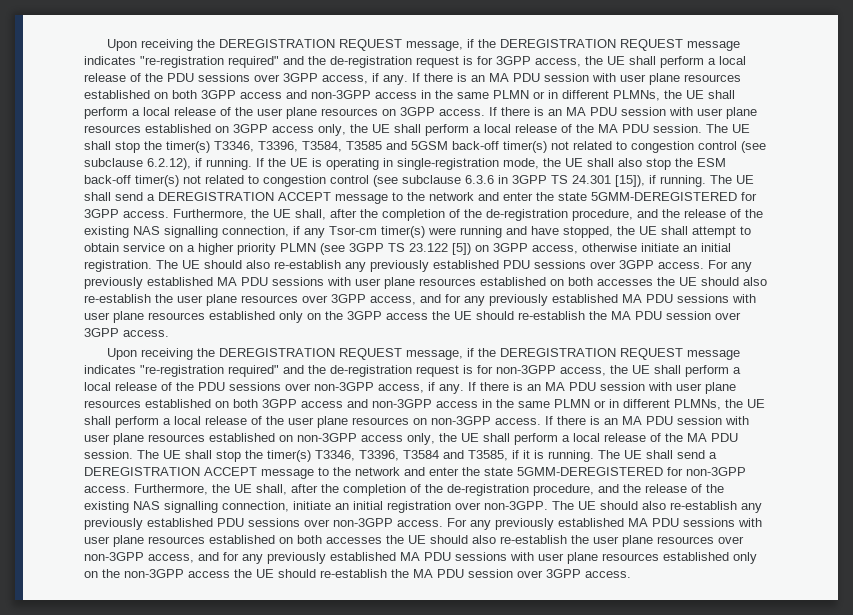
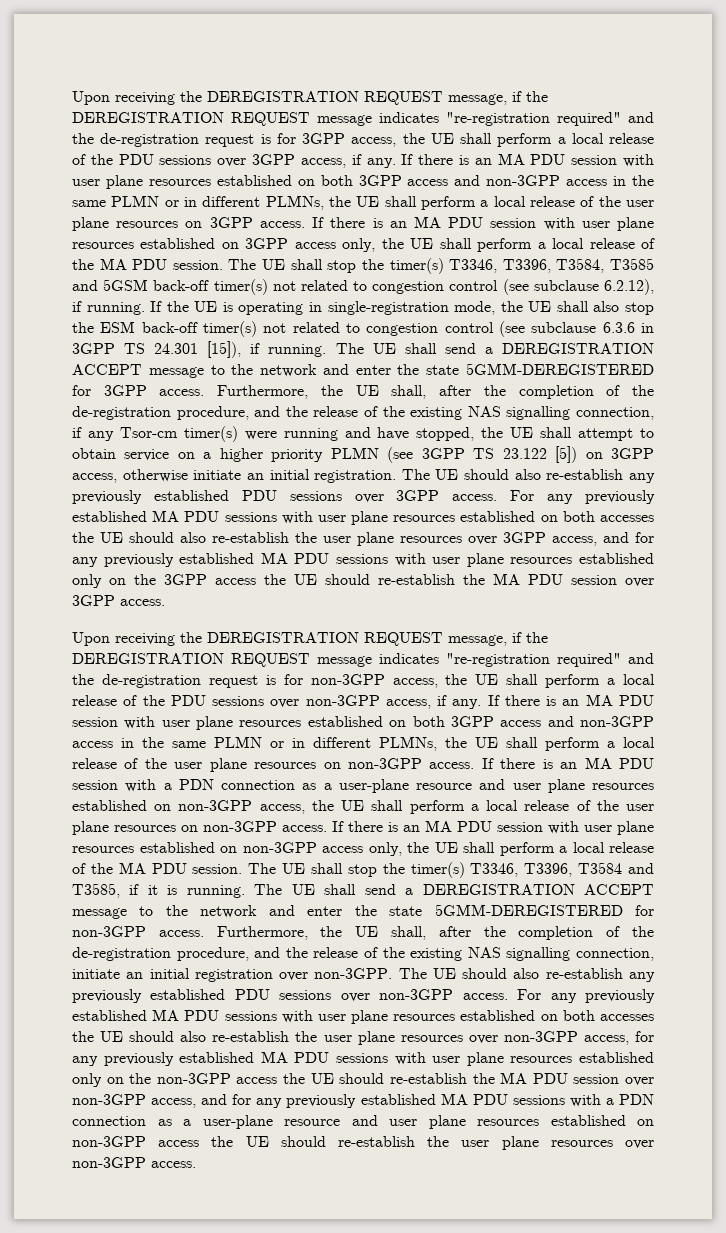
(749, 420) none -> [163,779,654,793] [72,800,654,814] [72,820,579,835] a PDN connection as a user-plane resource and user plane resources established on non-3GPP access, the UE shall perform a local release of the user plane resources on non-3GPP access. If there is an MA PDU session with
[198,552,219,561] and -> (629, 1040) none
[546,569,581,578] 3GPP -> [72,1093,654,1108] [72,1115,654,1129] [72,1136,654,1150] [72,1157,146,1168] non-3GPP access, and for any previously established MA PDU sessions with a PDN connection as a user-plane resource and user plane resources established on non-3GPP access the UE should re-establish the user plane resources over non-3GPP

